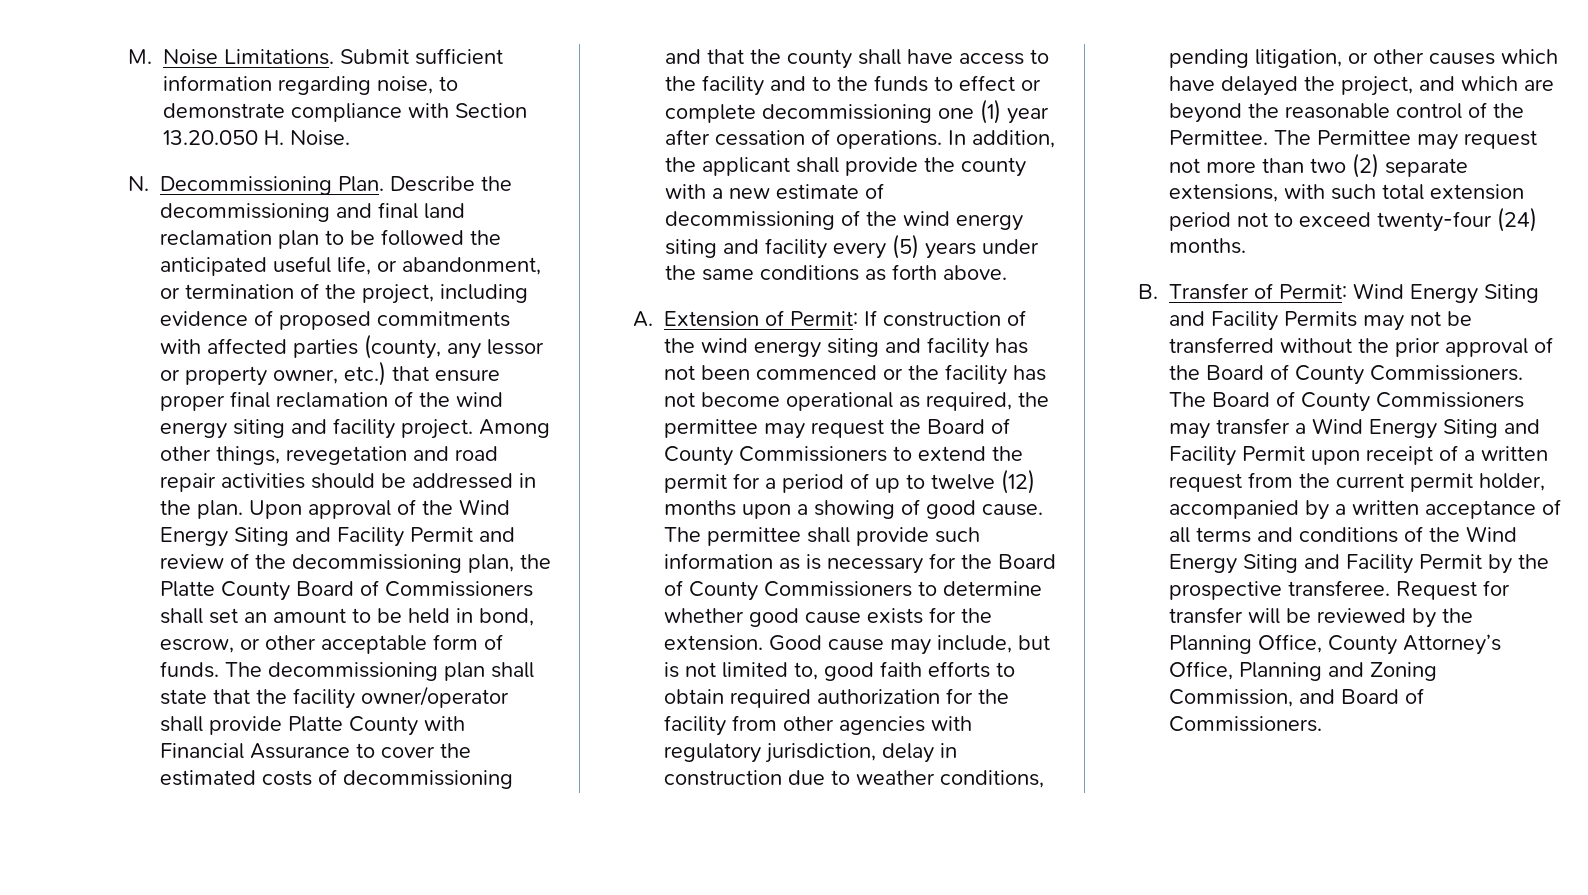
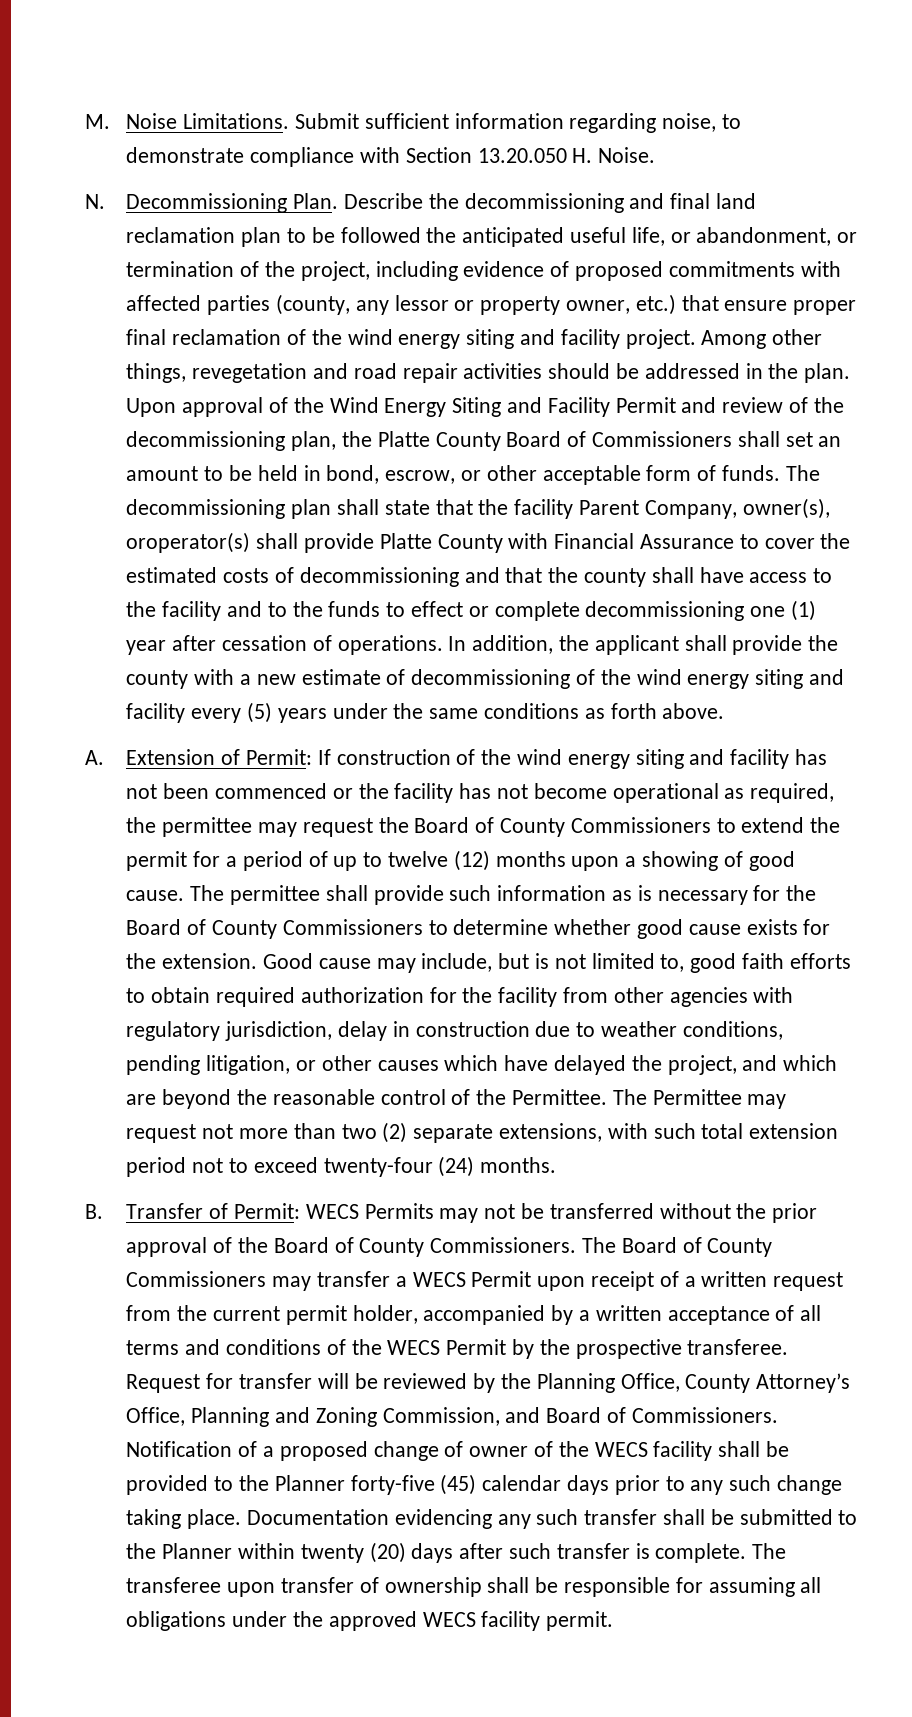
[360,686,509,708] owner/operator -> [578,498,830,519] [126,532,251,553] Parent Company, owner(s), oroperator(s)
[1352,283,1539,304] [1168,311,1278,331] Wind Energy Siting and Facility -> [305,1204,359,1219] WECS
[1311,418,1540,439] [1168,446,1236,466] Wind Energy Siting and Facility -> [412,1272,466,1287] WECS
[1465,526,1517,542] [1168,554,1413,574] Wind Energy Siting and Facility -> [387,1340,441,1355] WECS
(1322, 724) none -> [126,1441,789,1461] [126,1474,842,1495] [126,1509,858,1529] [126,1542,787,1563] [126,1577,822,1597] [126,1611,614,1631] Notification of a proposed change of owner of the WECS facility shall be provided to the Planner forty-five (45) calendar days prior to any such change taking place. Documentation evidencing any such transfer shall be submitted to the Planner within twenty (20) days after such transfer is complete. The transferee upon transfer of ownership shall be responsible for assuming all obligations under the approved WECS facility permit.

